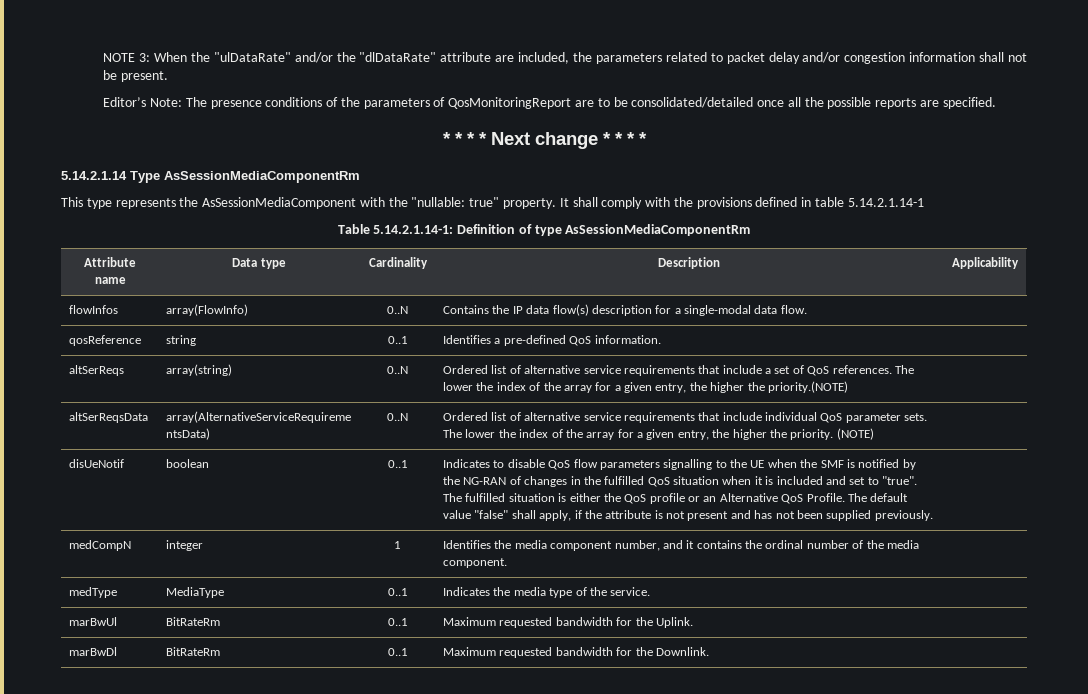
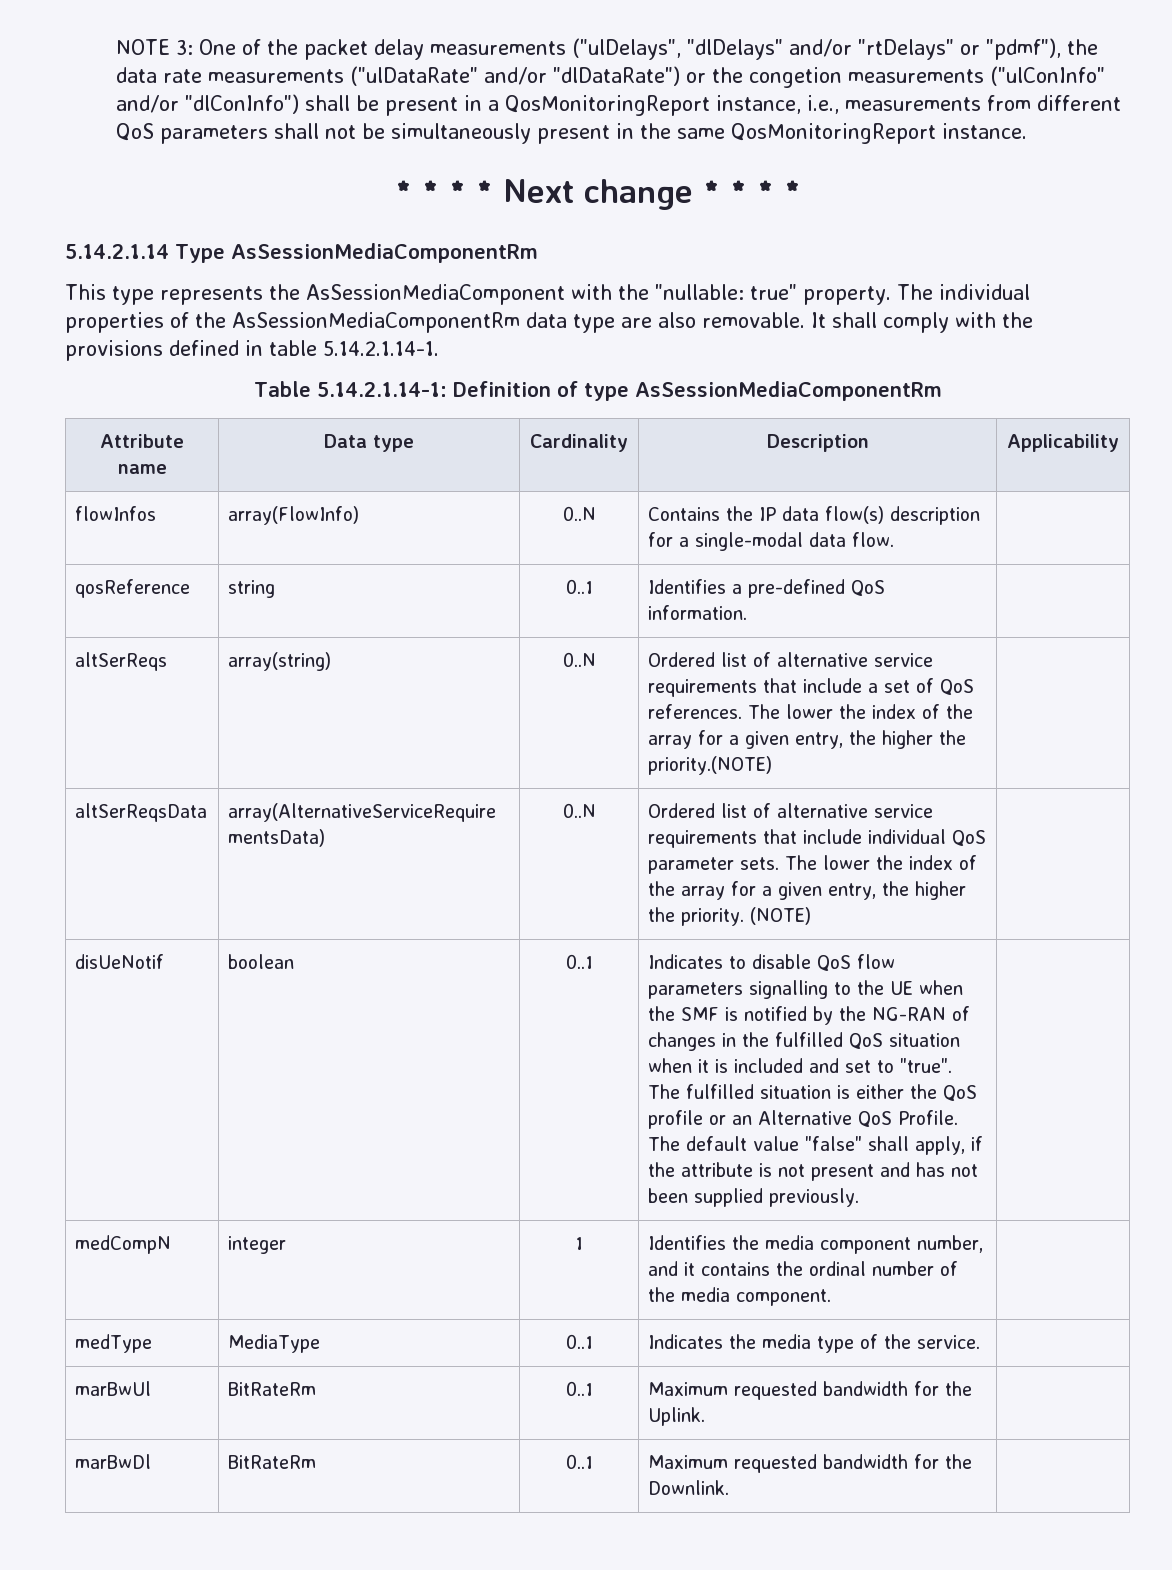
[154,52,1027,64] [103,70,168,82] [103,97,996,109] When the "ulDataRate" and/or the "dlDataRate" attribute are included, the parameters related to packet delay and/or congestion information shall not be present. // Editor’s Note: The presence conditions of the parameters of QosMonitoringReport are to be consolidated/detailed once all the possible reports are specified. -> [199,38,1099,60] [116,66,1106,88] [116,94,1122,116] [116,123,1028,144] One of the packet delay measurements ("ulDelays", "dlDelays" and/or "rtDelays" or "pdmf"), the data rate measurements ("ulDataRate" and/or "dlDataRate") or the congetion measurements ("ulConInfo" and/or "dlConInfo") shall be present in a QosMonitoringReport instance, i.e., measurements from different QoS parameters shall not be simultaneously present in the same QosMonitoringReport instance.
(557, 203) none -> [896,284,1030,300] [65,312,805,333] The individual properties of the AsSessionMediaComponentRm data type are also removable.
[847,198,924,207] 5.14.2.1.14-1 -> [323,341,439,356] 5.14.2.1.14-1.

